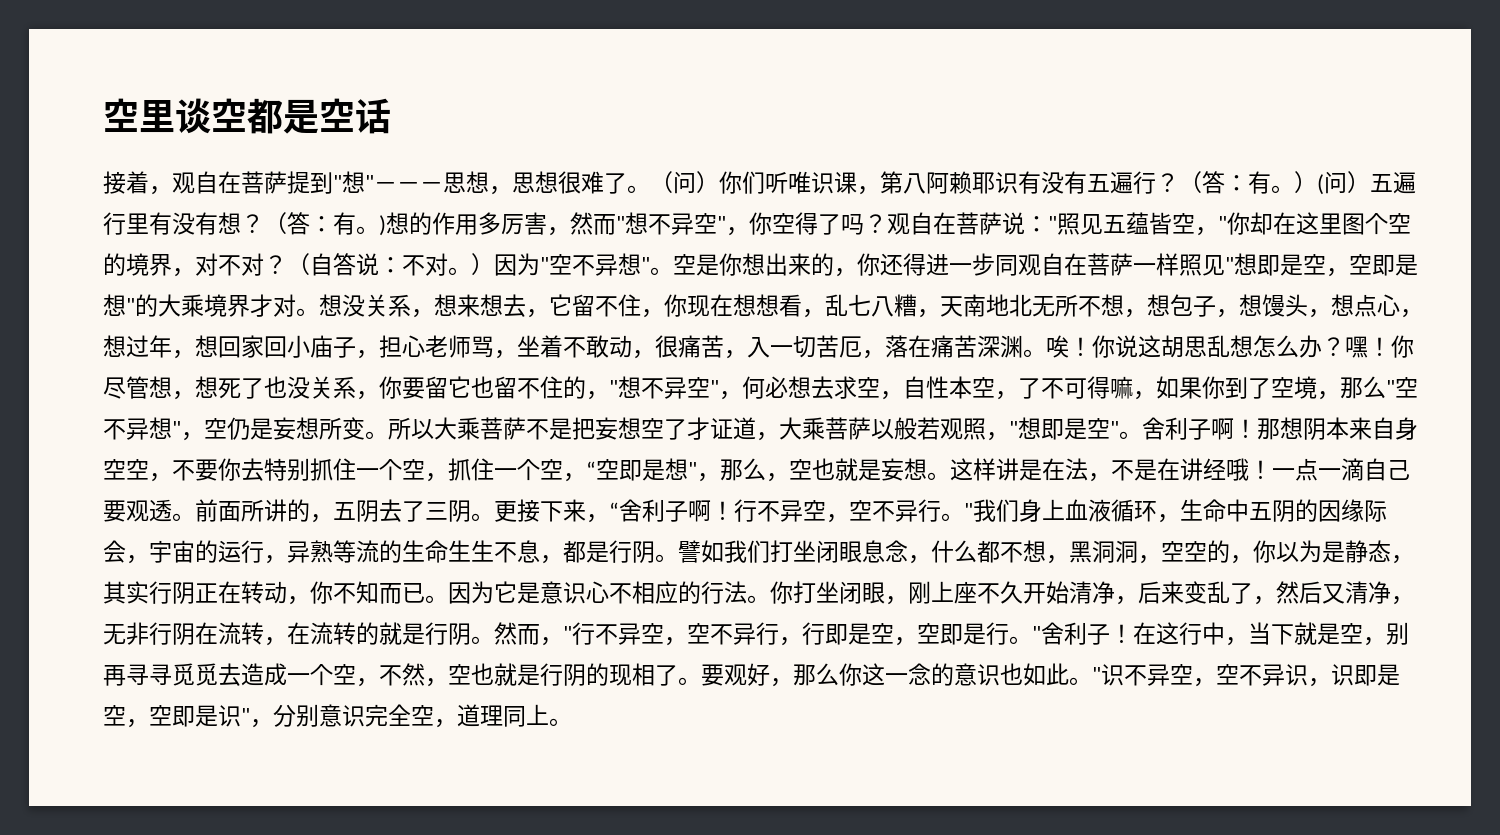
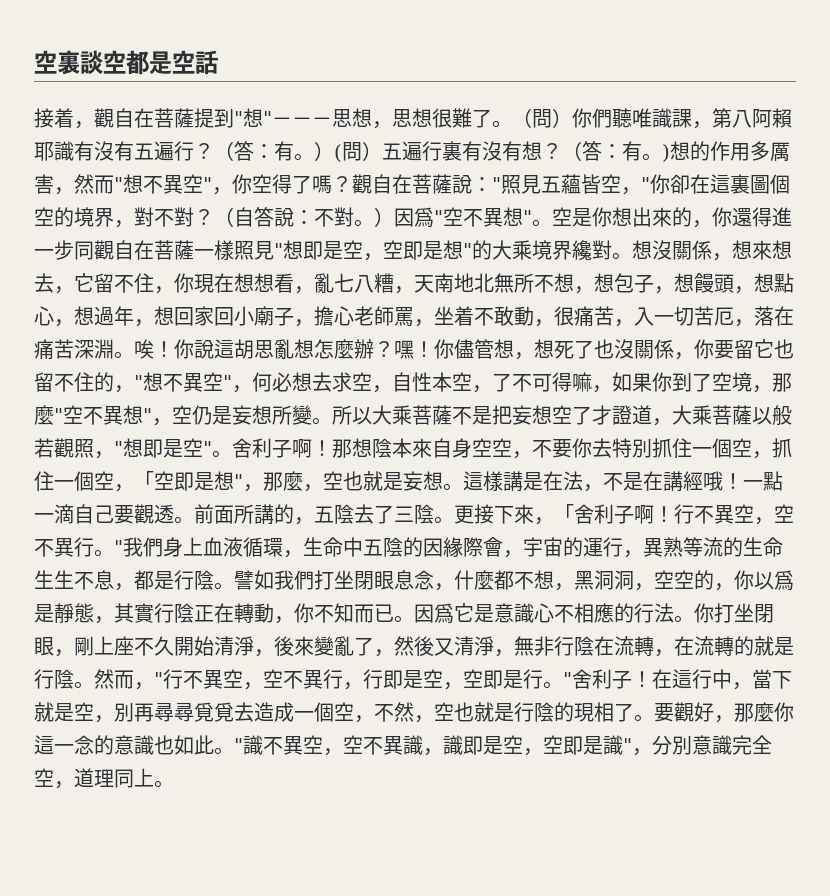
[103,98,211,134] 空里谈 -> [34,50,103,75] 空裏談
[355,98,391,134] 话 -> [195,50,218,75] 話
[172,171,287,194] 观自在菩萨 -> [94,108,194,128] 觀自在菩薩
[581,171,1064,195] 难了。（问）你们听唯识课，第八阿赖耶识有没 -> [452,108,792,129] [34,141,114,161] 難了。（問）你們聽唯識課，第八阿賴耶識有沒
[1324,171,1347,194] 问 -> [342,142,362,161] 問
[126,212,195,235] 里有没 -> [442,141,502,161] 裏有沒
[501,214,524,235] 厉 -> [770,142,790,161] 厲
[671,213,694,235] 异 -> [163,175,183,194] 異
[841,212,1025,235] 吗？观自在菩萨说 -> [312,174,472,194] 嗎？觀自在菩薩說
[1080,212,1149,235] 见五蕴 -> [521,174,581,194] 見五蘊
[1250,212,1388,235] 却在这里图个 -> [670,174,790,194] 卻在這裏圖個
[195,253,264,276] 对不对 -> [134,207,194,227] 對不對
[356,253,618,276] 说：不对。）因为"空不异 -> [274,207,503,228] 說：不對。）因爲"空不異
[788,253,1225,277] 来的，你还得进一步同观自在菩萨一样照见 -> [652,207,792,228] [34,240,274,260] 來的，你還得進一步同觀自在菩薩一樣照見
[250,294,480,318] 才对。想没关系，想来 -> [572,240,772,261] 纔對。想沒關係，想來
[687,295,710,317] 现 -> [194,274,214,293] 現
[825,294,848,317] 乱 -> [314,273,334,293] 亂
[1032,296,1055,317] 无 -> [494,273,514,293] 無
[1262,294,1423,318] [103,335,494,359] 馒头，想点心，想过年，想回家回小庙子，担心老师骂 -> [694,273,794,294] [34,306,414,327] 饅頭，想點心，想過年，想回家回小廟子，擔心老師罵
[609,335,632,358] 动 -> [514,306,534,326] 動
[1000,335,1023,358] 渊 -> [94,339,114,359] 淵
[1115,335,1322,358] 说这胡思乱想怎么办 -> [194,339,374,359] 說這胡思亂想怎麼辦
[103,377,126,399] 尽 -> [454,339,474,359] 儘
[287,376,356,399] 没关系 -> [614,339,674,359] 沒關係
[664,377,687,399] 异 -> [183,373,203,392] 異
[1363,376,1418,399] [103,418,149,440] 么"空不异 -> [34,405,123,425] 麼"空不異
[342,417,365,440] 变 -> [292,405,312,425] 變
[503,417,526,440] 萨 -> [432,405,452,425] 薩
[710,418,733,439] 证 -> [612,405,632,425] 證
[848,417,963,440] 萨以般若观 -> [732,405,792,425] [34,438,74,458] 薩以般若觀
[1303,417,1372,440] 阴本来 -> [372,438,432,458] 陰本來
[287,458,596,482] 别抓住一个空，抓住一个空，“ -> [632,438,792,459] [34,471,154,492] 別抓住一個空，抓住一個空，「
[743,458,766,481] 么 -> [283,471,303,491] 麼
[950,458,1019,481] 这样讲 -> [463,471,523,491] 這樣講
[1180,458,1318,481] 讲经哦！一点 -> [663,471,783,491] 講經哦！一點
[126,500,149,522] 观 -> [134,504,154,524] 觀
[264,499,619,523] 讲的，五阴去了三阴。更接下来，“ -> [254,504,574,525] 講的，五陰去了三陰。更接下來，「
[780,500,918,523] 异空，空不异 -> [714,504,794,525] [34,538,74,557] 異空，空不異
[996,499,1019,522] 们 -> [143,537,163,557] 們
[1134,501,1157,522] 环 -> [263,538,283,557] 環
[1272,499,1387,522] [103,540,310,564] 阴的因缘际会，宇宙的运行，异 -> [383,537,663,558] 陰的因緣際會，宇宙的運行，異
[632,541,655,563] 阴 -> [194,570,214,590] 陰
[747,540,839,563] 们打坐闭 -> [294,570,374,590] 們打坐閉
[954,540,977,563] 么 -> [474,570,494,590] 麼
[1299,540,1414,564] [103,581,1414,605] [103,622,356,646] 为是静态，其实行阴正在转动，你不知而已。因为它是意识心不相应的行法。你打坐闭眼，刚上座不久开始清净，后来变乱了，然后又清净，无非行阴在流转，在流转 -> [774,570,794,591] [34,603,774,624] [34,636,734,657] 爲是靜態，其實行陰正在轉動，你不知而已。因爲它是意識心不相應的行法。你打坐閉眼，剛上座不久開始清淨，後來變亂了，然後又清淨，無非行陰在流轉，在流轉
[448,623,471,645] 阴 -> [54,669,74,689] 陰
[618,623,756,646] 异空，空不异 -> [203,669,323,690] 異空，空不異
[1156,622,1409,646] [103,663,218,686] 这行中，当下就是空，别再寻寻觅觅 -> [672,669,792,690] [34,702,234,723] 這行中，當下就是空，別再尋尋覓覓
[310,664,333,686] 个 -> [314,702,334,722] 個
[563,663,632,686] 阴的现 -> [534,702,594,722] 陰的現
[724,663,885,687] 观好，那么你这 -> [674,702,794,723] [34,735,54,755] 觀好，那麼你這
[977,664,1000,686] 识 -> [134,735,154,755] 識
[1101,664,1400,687] [103,705,241,728] 识不异空，空不异识，识即是空，空即是识 -> [243,735,623,756] 識不異空，空不異識，識即是空，空即是識
[296,704,365,727] 别意识 -> [672,735,732,755] 別意識

